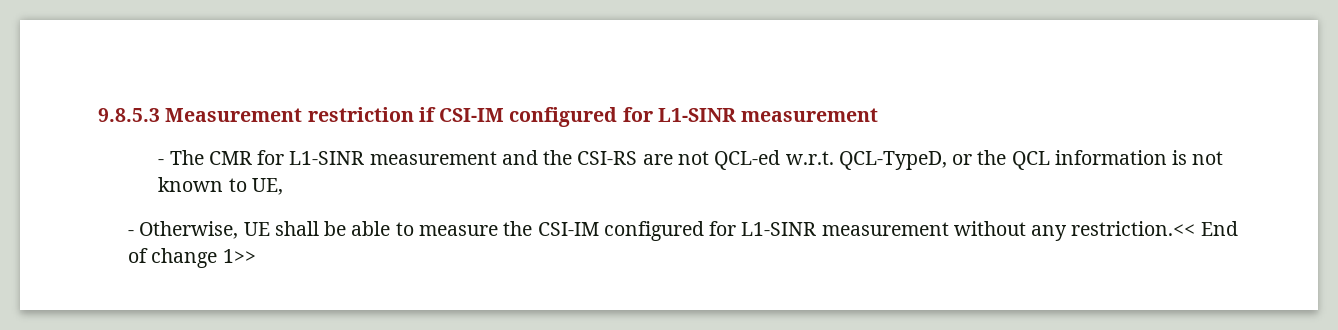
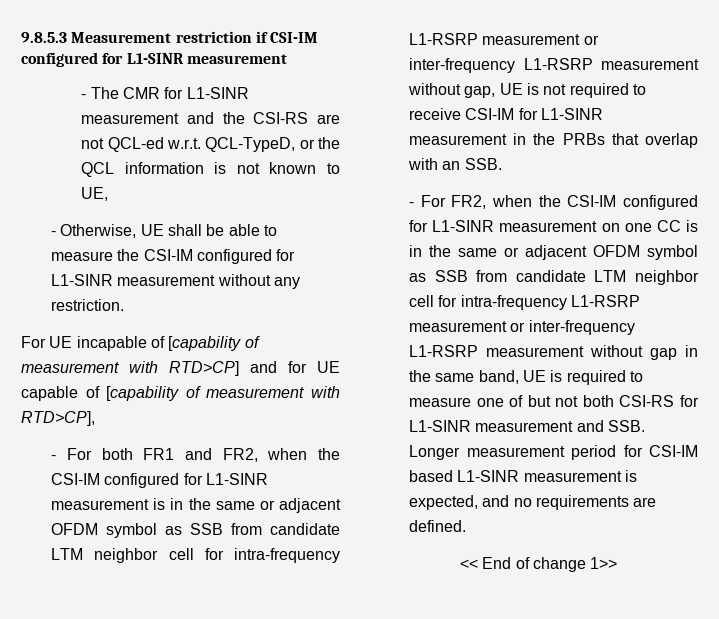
[1071,221,1196,236] restriction.<< -> [51,299,125,311] [21,336,260,351] [21,361,340,376] [21,386,340,401] [21,411,95,426] [51,448,340,462] [51,473,269,488] [51,498,341,513] [51,523,340,538] [51,548,340,563] [409,33,599,45] [409,58,699,73] [408,83,647,98] [409,108,604,120] [409,133,698,148] [408,158,502,170] [409,195,698,210] [409,220,698,232] [409,245,698,260] [409,270,699,285] [409,295,641,310] [409,320,635,335] [409,345,698,360] [409,370,644,385] [409,395,699,407] [409,420,646,432] [409,445,698,460] [409,470,638,482] [409,495,657,510] [409,520,467,532] [459,559,478,569] restriction. // For UE incapable of [capability of measurement with RTD>CP] and for UE capable of [capability of measurement with RTD>CP], // - For both FR1 and FR2, when the CSI-IM configured for L1-SINR measurement is in the same or adjacent OFDM symbol as SSB from candidate LTM neighbor cell for intra-frequency L1-RSRP measurement or inter-frequency L1-RSRP measurement without gap, UE is not required to receive CSI-IM for L1-SINR measurement in the PRBs that overlap with an SSB. // - For FR2, when the CSI-IM configured for L1-SINR measurement on one CC is in the same or adjacent OFDM symbol as SSB from candidate LTM neighbor cell for intra-frequency L1-RSRP measurement or inter-frequency L1-RSRP measurement without gap in the same band, UE is required to measure one of but not both CSI-RS for L1-SINR measurement and SSB. Longer measurement period for CSI-IM based L1-SINR measurement is expected, and no requirements are defined. // <<

